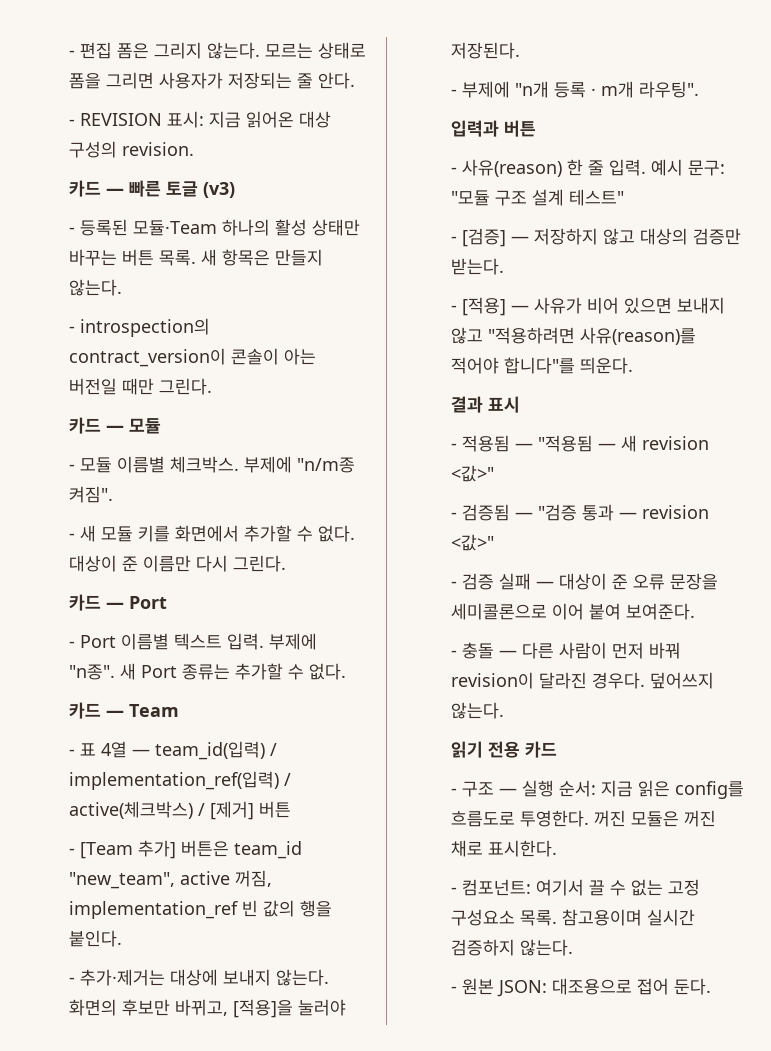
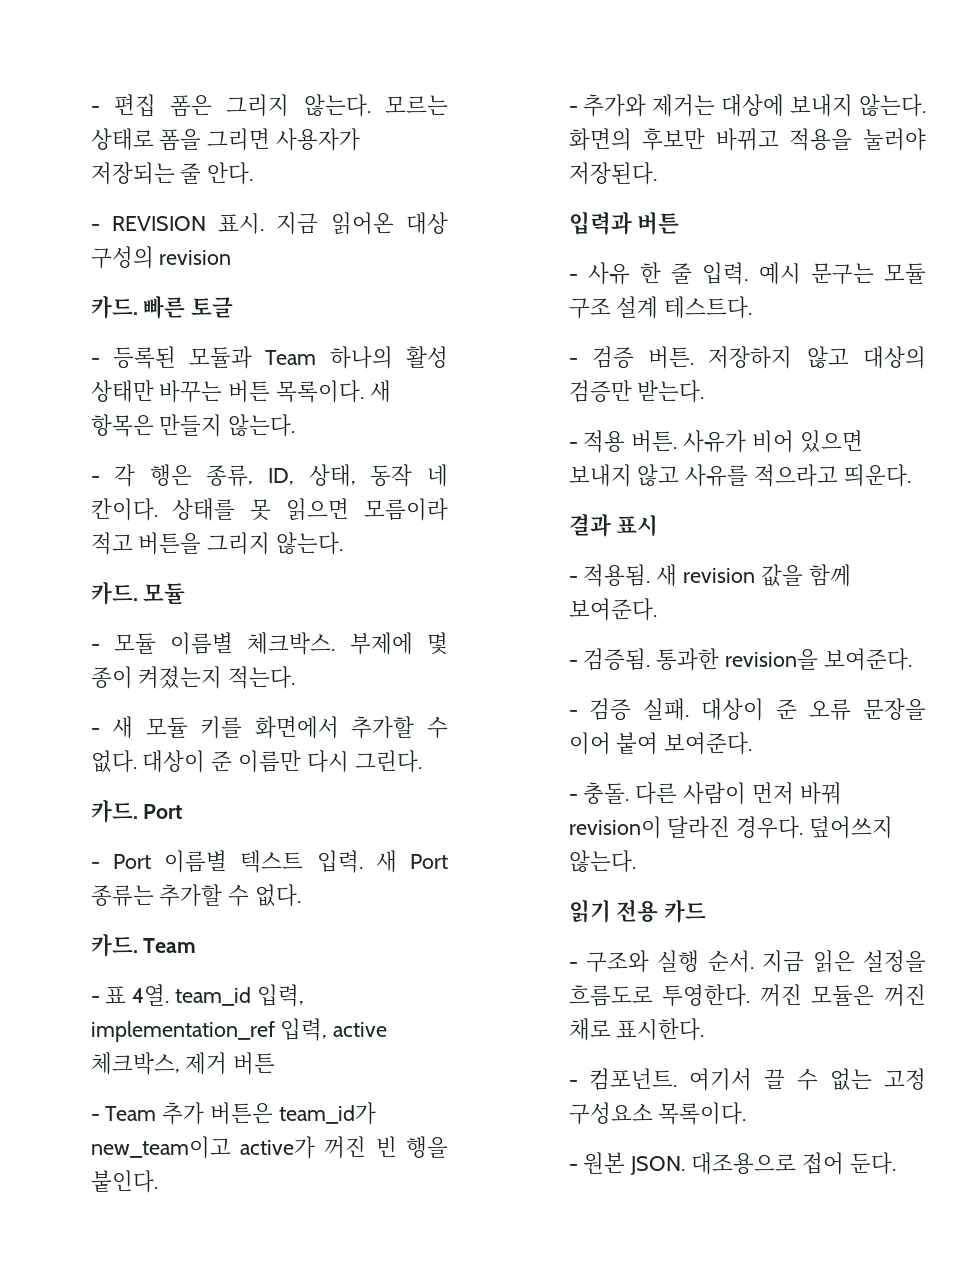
[166,111,204,128] 표시: -> [218,213,265,234] 표시.
[121,142,194,156] [68,180,124,197] revision. // 카드 — -> [159,250,232,265] [90,296,138,319] revision // 카드.
[202,182,235,198] (v3) -> (234, 307) none
[132,220,217,236] 모듈·Team -> [189,346,317,369] 모듈과 Team
[158,250,196,266] 목록. -> [275,380,364,403] 목록이다.
[79,318,210,337] [68,348,316,367] [68,378,212,395] [68,417,124,434] introspection의 contract_version이 콘솔이 아는 버전일 때만 그린다. // 카드 — -> [114,464,448,487] [90,498,448,521] [90,532,343,555] [90,582,138,605] 각 행은 종류, ID, 상태, 동작 네 칸이다. 상태를 못 읽으면 모름이라 적고 버튼을 그리지 않는다. // 카드.
[296,457,355,473] [68,486,113,503] "n/m종 켜짐". -> [427,632,448,655] [90,666,296,689] 몇 종이 켜졌는지 적는다.
[68,594,124,611] 카드 — -> [90,800,138,823] 카드.
[268,633,317,650] [68,664,115,680] 부제에 "n종". -> (363, 861) none
[68,702,124,719] 카드 — -> [90,934,138,957] 카드.
[100,741,277,760] [68,771,291,790] [68,801,291,820] [68,840,302,859] [68,870,272,889] [68,900,295,919] 4열 — team_id(입력) / implementation_ref(입력) / active(체크박스) / [제거] 버튼 // - [Team 추가] 버튼은 team_id "new_team", active 꺼짐, implementation_ref 빈 값의 -> [132,984,304,1007] [90,1018,388,1042] [90,1052,276,1075] [90,1102,376,1125] [90,1136,397,1159] 4열. team_id 입력, implementation_ref 입력, active 체크박스, 제거 버튼 // - Team 추가 버튼은 team_id가 new_team이고 active가 꺼진 빈
[79,969,165,986] 추가·제거는 -> [583,94,716,117] 추가와 제거는
[174,999,293,1018] 바뀌고, [적용]을 -> [715,128,853,151] 바뀌고 적용을
[450,81,699,98] // - 부제에 "n개 등록 · m개 라우팅". -> (657, 173) none
[461,159,562,177] 사유(reason) -> [587,262,630,285] 사유
[687,160,725,176] [450,190,490,206] 문구: "모듈 -> [810,263,926,285] 문구는 모듈
[568,189,624,206] [450,228,529,247] 테스트" // - [검증] — -> [664,296,753,319] [568,346,695,369] 테스트다. // - 검증 버튼.
[461,297,529,316] [적용] — -> [583,430,678,453] 적용 버튼.
[487,327,696,345] [450,357,575,374] "적용하려면 사유(reason)를 적어야 합니다"를 -> [685,464,838,487] 사유를 적으라고
[461,435,709,452] [450,465,494,482] [450,504,709,521] [450,534,494,551] [450,573,554,590] 적용됨 — "적용됨 — 새 revision <값>" // - 검증됨 — "검증 통과 — revision <값>" // - 검증 실패 — -> [583,564,851,587] [568,598,657,621] [568,648,912,671] [568,698,690,721] 적용됨. 새 revision 값을 함께 보여준다. // - 검증됨. 통과한 revision을 보여준다. // - 검증 실패.
[450,603,547,620] 세미콜론으로 -> (926, 709) none
[461,642,517,659] 충돌 — -> [583,782,630,805] 충돌.
[461,780,596,797] 구조 — 실행 순서: -> [585,950,754,973] 구조와 실행 순서.
[674,781,744,799] config를 -> [862,950,926,972] 설정을
[461,879,531,896] 컴포넌트: -> [589,1068,678,1090] 컴포넌트.
[519,909,695,926] [450,939,573,956] 목록. 참고용이며 실시간 검증하지 않는다. -> [658,1102,747,1125] 목록이다.
[496,980,547,997] JSON: -> [630,1156,686,1175] JSON.

